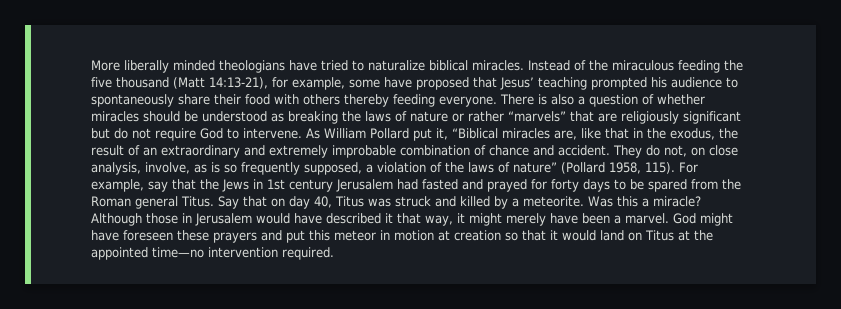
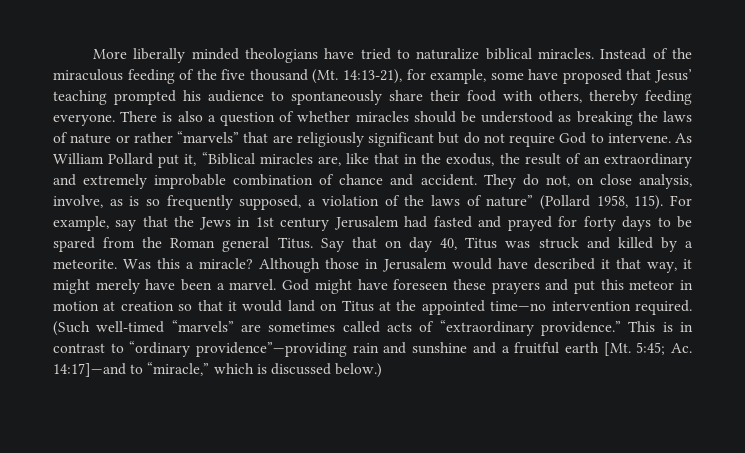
(720, 66) none -> [179,69,195,80] of
[173,77,205,89] (Matt -> [312,69,339,84] (Mt.
[303,94,340,105] others -> [539,90,582,103] others,
(334, 253) none -> [53,320,694,336] [53,341,693,357] [53,362,383,378] (Such well-timed “marvels” are sometimes called acts of “extraordinary providence.” This is in contrast to “ordinary providence”—providing rain and sunshine and a fruitful earth [Mt. 5:45; Ac. 14:17]—and to “miracle,” which is discussed below.)

